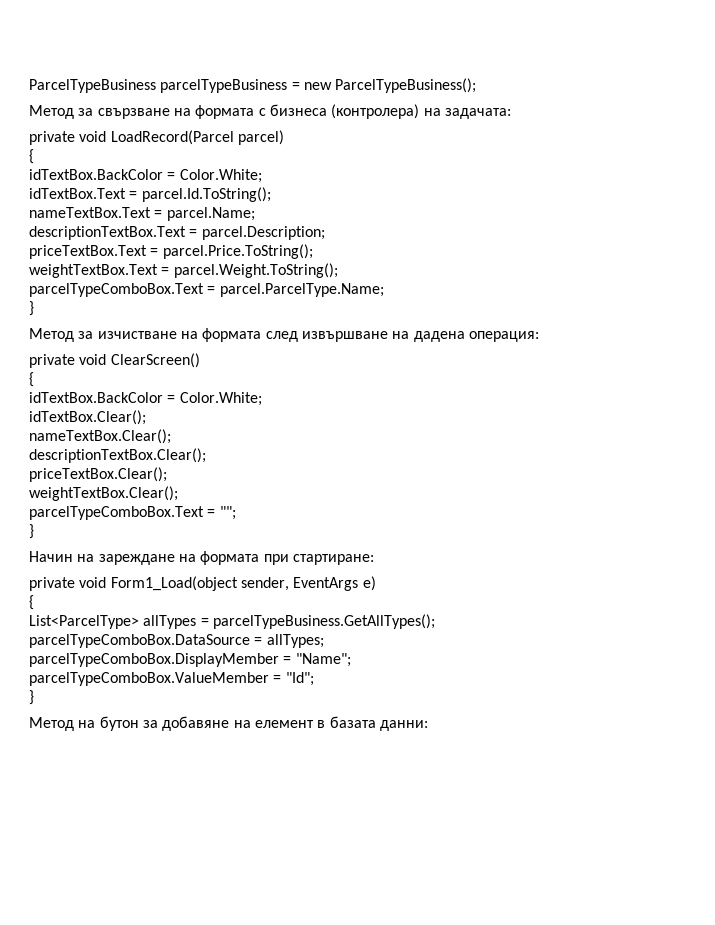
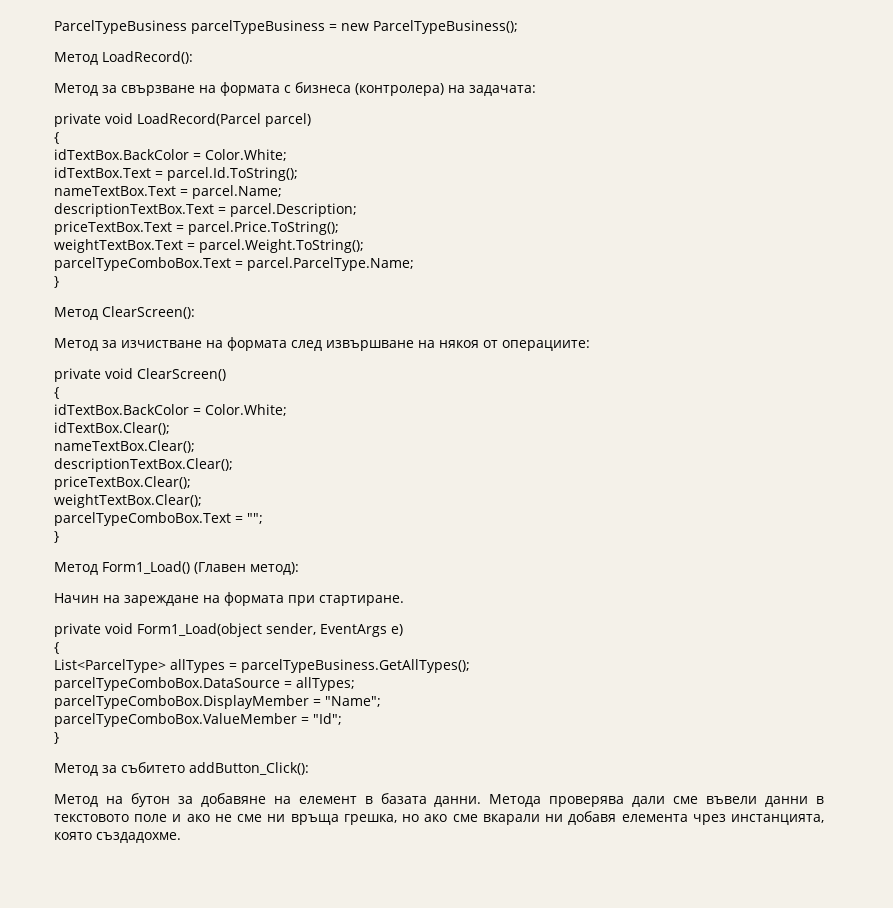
(477, 85) none -> [54,51,193,65] // Метод LoadRecord():
(34, 308) none -> [54,306,195,320] // Метод ClearScreen():
[413,331,539,342] дадена операция: -> [439,340,590,351] някоя от операциите:
(34, 531) none -> [54,561,299,575] // Метод Form1_Load() (Главен метод):
[292,554,374,565] стартиране: -> [319,595,404,606] стартиране.
(34, 697) none -> [54,762,309,776] // Метод за събитето addButton_Click():
[379,720,428,731] данни: -> [434,794,824,807] [54,811,825,825] [54,832,181,843] данни. Метода проверява дали сме въвели данни в текстовото поле и ако не сме ни връща грешка, но ако сме вкарали ни добавя елемента чрез инстанцията, която създадохме.

